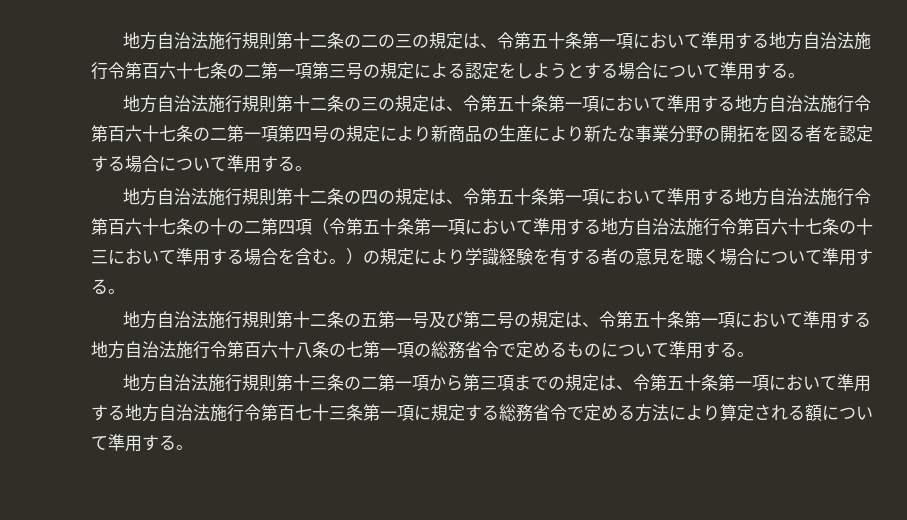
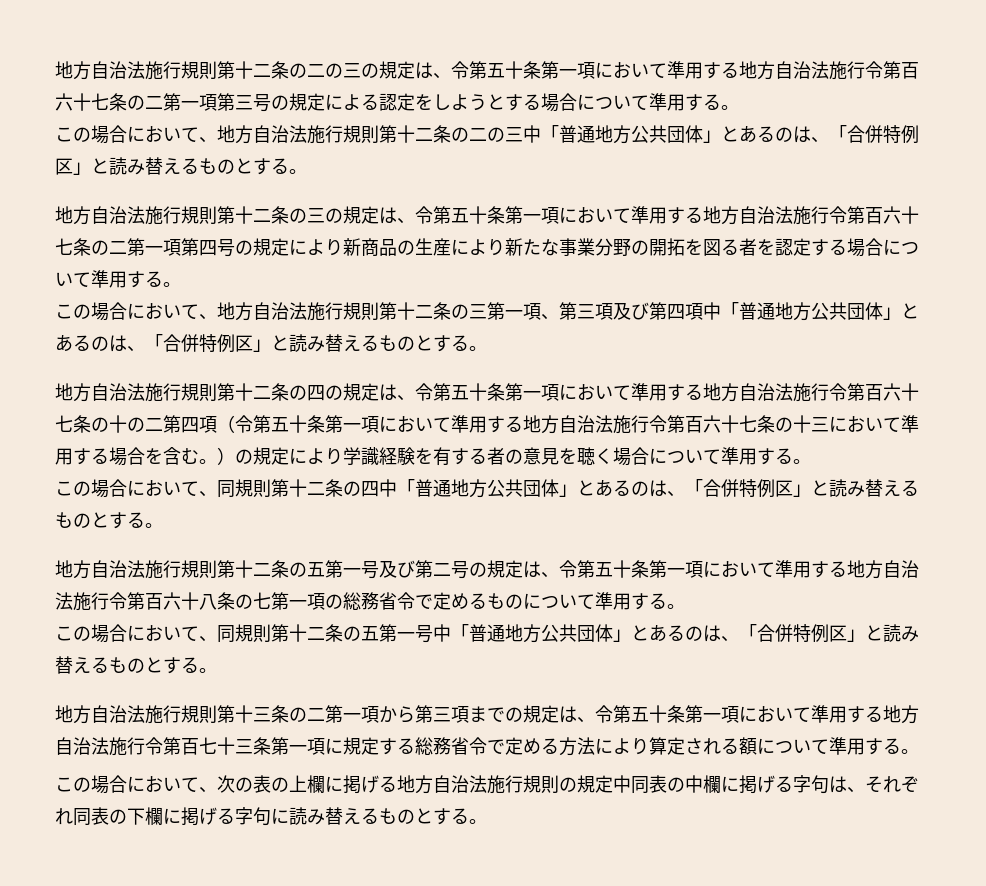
(805, 75) none -> [55,125,919,144] [55,157,307,175] // この場合において、地方自治法施行規則第十二条の二の三中「普通地方公共団体」とあるのは、「合併特例区」と読み替えるものとする。
(312, 168) none -> [55,302,919,321] [55,334,487,353] // この場合において、地方自治法施行規則第十二条の三第一項、第三項及び第四項中「普通地方公共団体」とあるのは、「合併特例区」と読み替えるものとする。
(125, 291) none -> [55,479,919,498] [55,512,163,529] // この場合において、同規則第十二条の四中「普通地方公共団体」とあるのは、「合併特例区」と読み替えるものとする。
(754, 354) none -> [55,624,919,643] [55,656,217,674] // この場合において、同規則第十二条の五第一号中「普通地方公共団体」とあるのは、「合併特例区」と読み替えるものとする。
(193, 447) none -> [55,775,919,794] [55,807,487,826] // この場合において、次の表の上欄に掲げる地方自治法施行規則の規定中同表の中欄に掲げる字句は、それぞれ同表の下欄に掲げる字句に読み替えるものとする。

